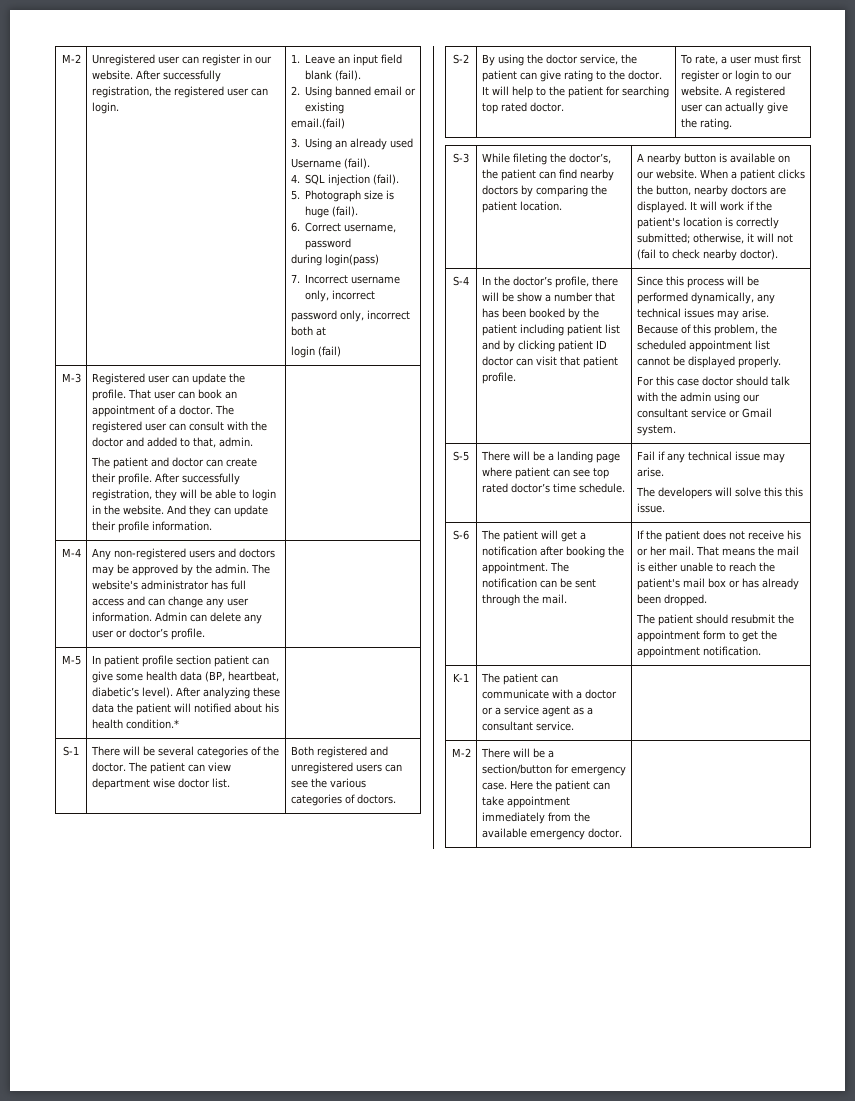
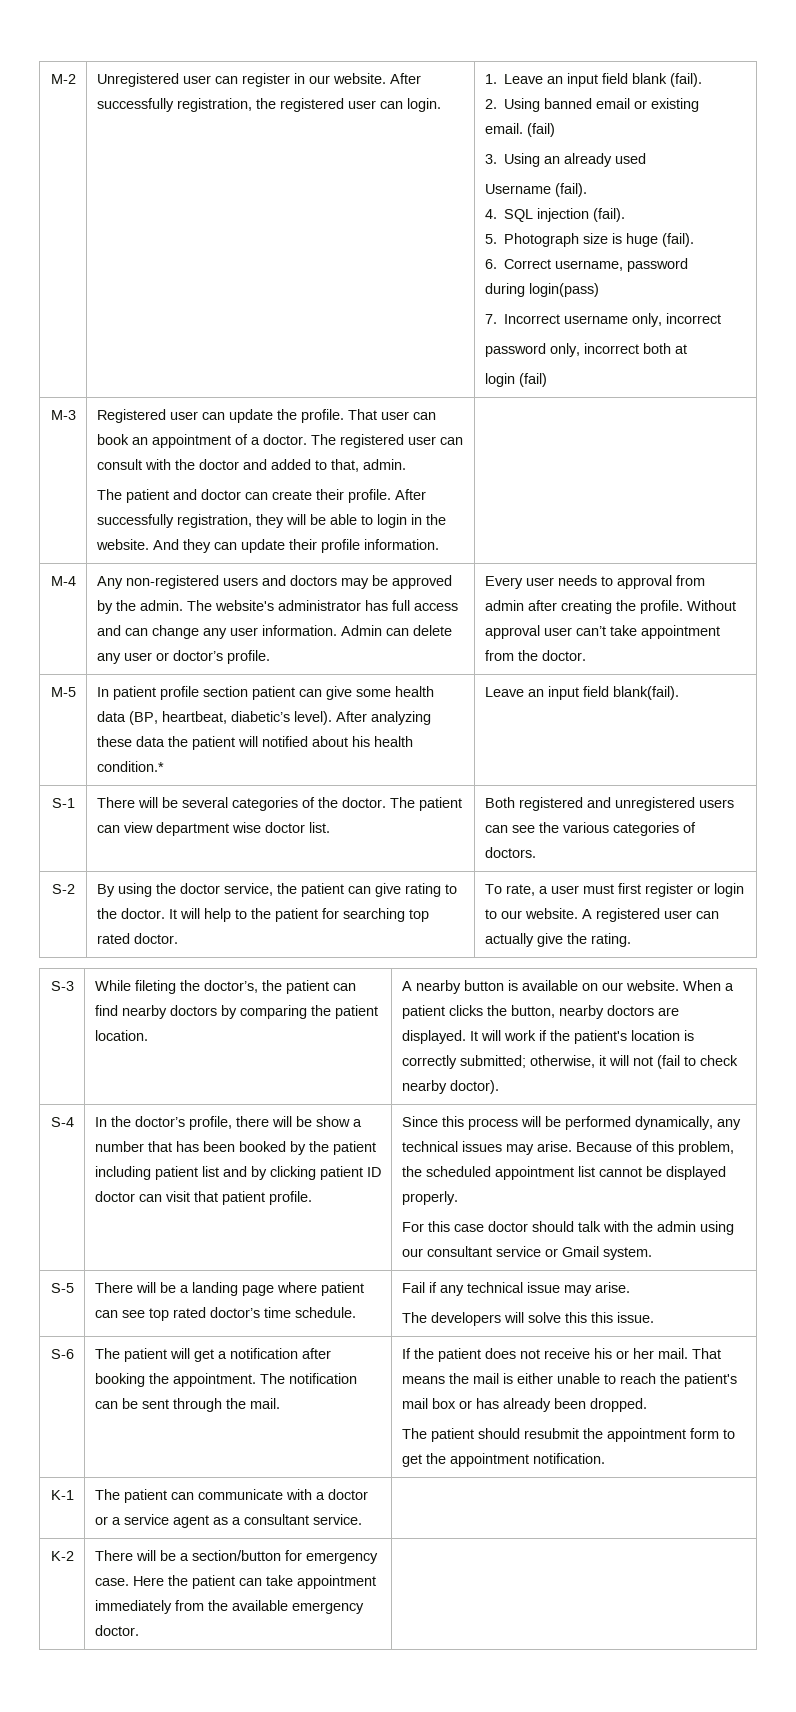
[290,118,345,129] email.(fail) -> [484,123,555,137] email. (fail)
(205, 634) none -> [484,575,705,589] [484,600,736,614] [484,625,720,639] [484,650,586,661] Every user needs to approval from admin after creating the profile. Without approval user can’t take appointment from the doctor.
(179, 724) none -> [484,686,679,700] Leave an input field blank(fail).
[451,748,471,757] M-2 -> [50,1551,74,1561] K-2

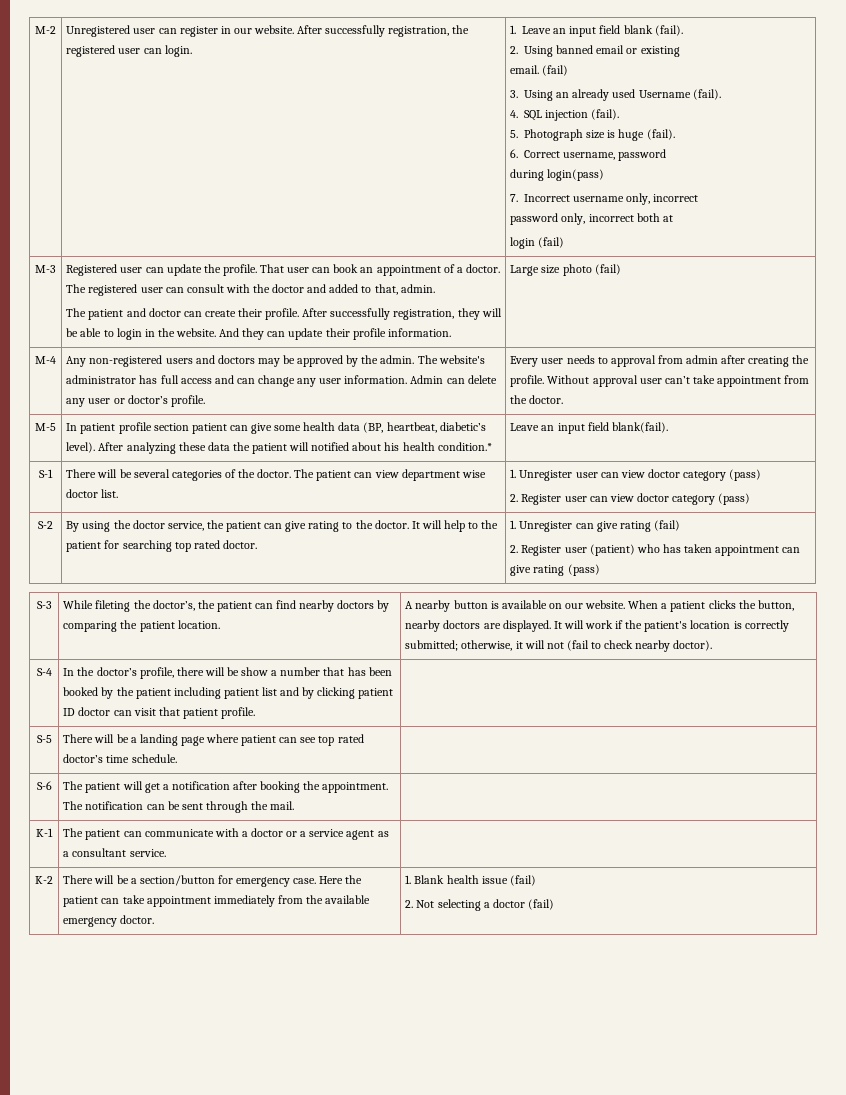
(646, 158) // -> (636, 93) none
(439, 544) none -> [510,264,621,276] Large size photo (fail)
[484,797,734,811] [484,822,696,836] [484,847,536,858] Both registered and unregistered users can see the various categories of doctors. -> [510,469,762,481] [510,493,751,505] 1. Unregister user can view doctor category (pass) // 2. Register user can view doctor category (pass)
[484,883,744,897] [484,908,719,922] [484,933,631,947] To rate, a user must first register or login to our website. A registered user can actually give the rating. -> [510,520,680,532] [510,544,801,556] [510,564,600,576] 1. Unregister can give rating (fail) // 2. Register user (patient) who has taken appointment can give rating (pass)
[401,1116,741,1130] [401,1141,734,1155] [401,1166,726,1180] [401,1191,458,1205] [401,1221,734,1235] [401,1246,652,1260] Since this process will be performed dynamically, any technical issues may arise. Because of this problem, the scheduled appointment list cannot be displayed properly. // For this case doctor should talk with the admin using our consultant service or Gmail system. -> (255, 713) none
[401,1282,630,1296] [401,1312,654,1326] Fail if any technical issue may arise. // The developers will solve this this issue. -> (177, 758) none
[401,1348,721,1362] [401,1373,737,1387] [401,1398,647,1412] [401,1428,735,1442] [401,1453,605,1467] If the patient does not receive his or her mail. That means the mail is either unable to reach the patient's mail box or has already been dropped. // The patient should resubmit the appointment form to get the appointment notification. -> (295, 805) none
(139, 1630) none -> [405,875,536,886] [405,899,554,911] 1. Blank health issue (fail) // 2. Not selecting a doctor (fail)

